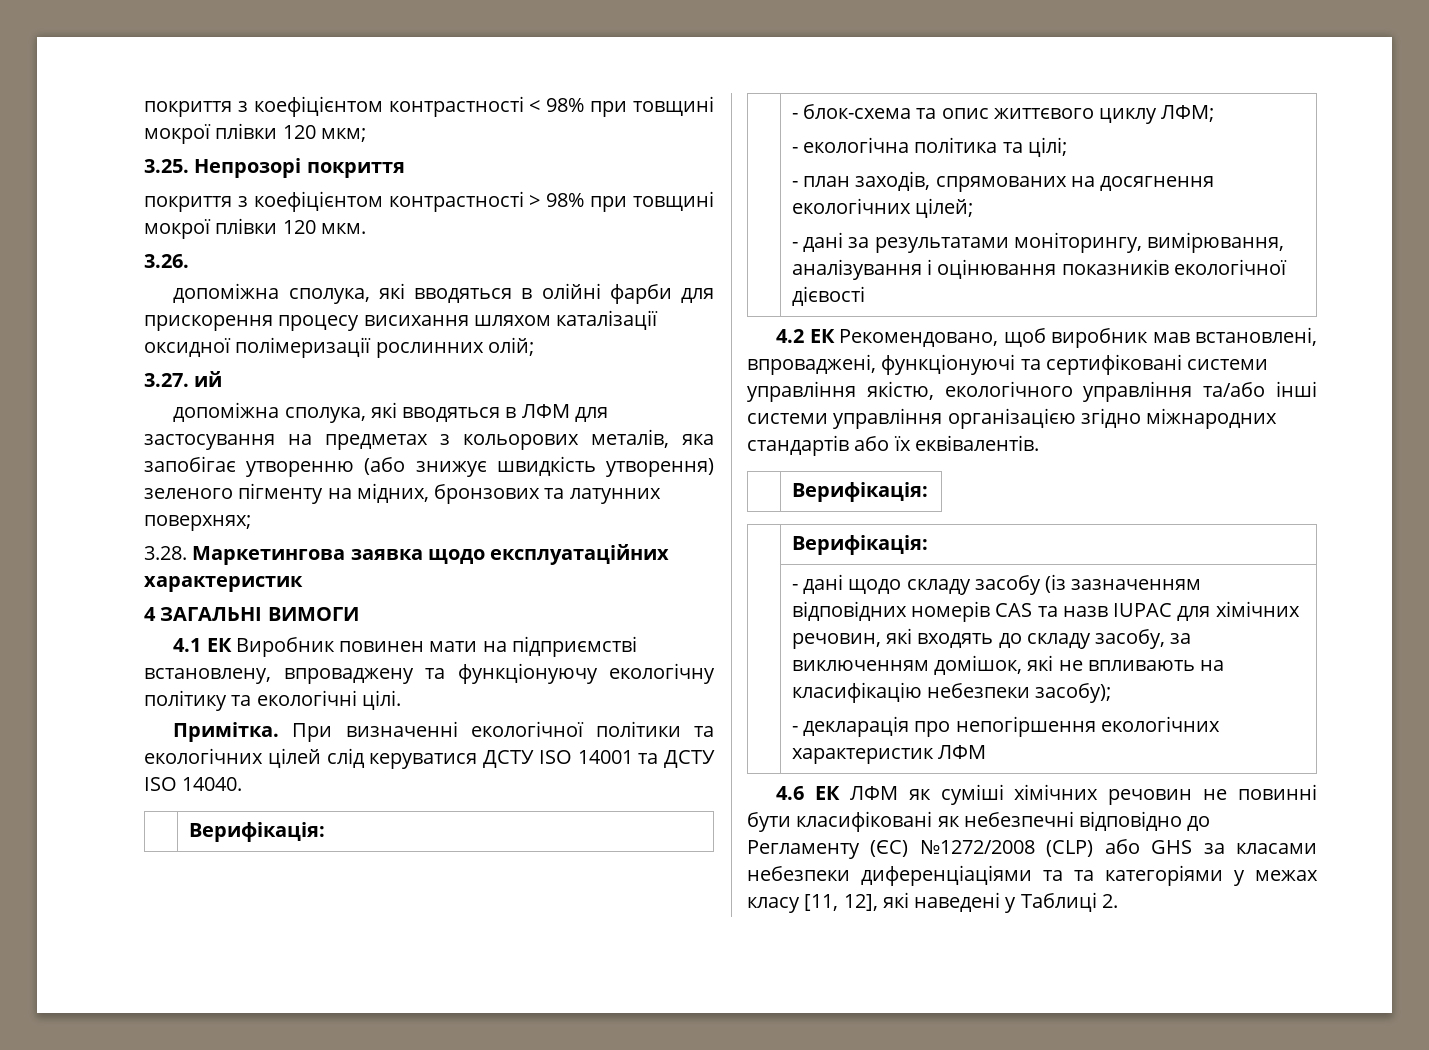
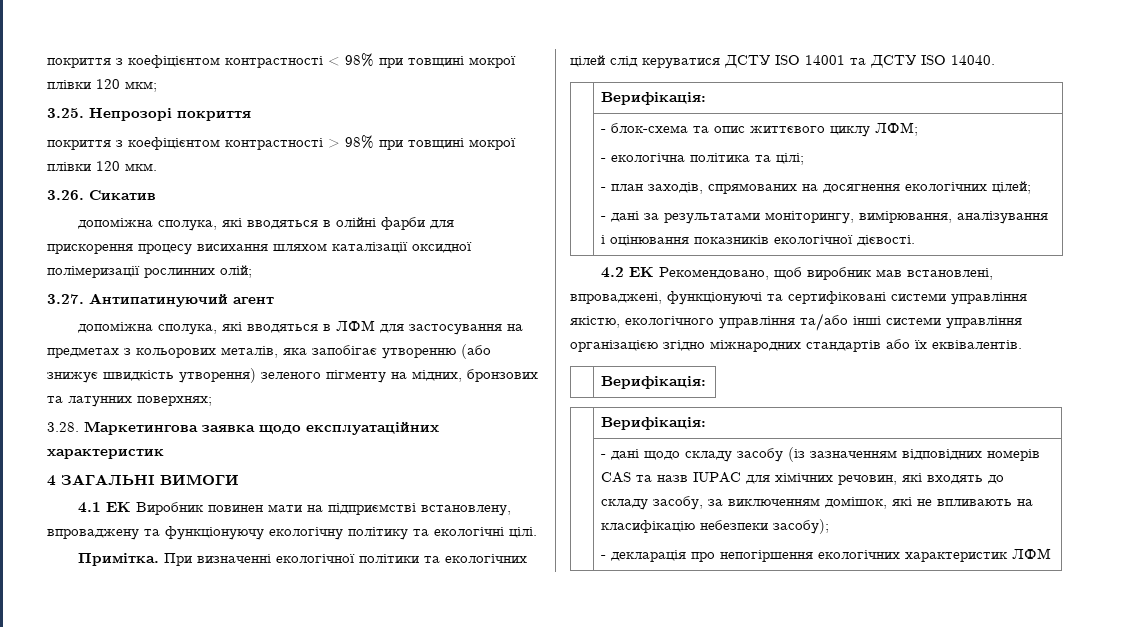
(189, 261) none -> [89,190,156,200] Сикатив
[194,371,223,387] ий -> [89,293,274,307] Антипатинуючий агент
[791,286,865,306] дієвості -> [856,235,915,246] дієвості.
[776,784,1317,805] [747,811,1211,832] [747,839,1317,859] [747,865,1318,886] [747,892,1118,913] // 4.6 ЕК ЛФМ як суміші хімічних речовин не повинні бути класифіковані як небезпечні відповідно до Регламенту (ЄС) №1272/2008 (CLP) або GHS за класами небезпеки диференціаціями та та категоріями у межах класу [11, 12], які наведені у Таблиці 2. -> (1051, 553) none

